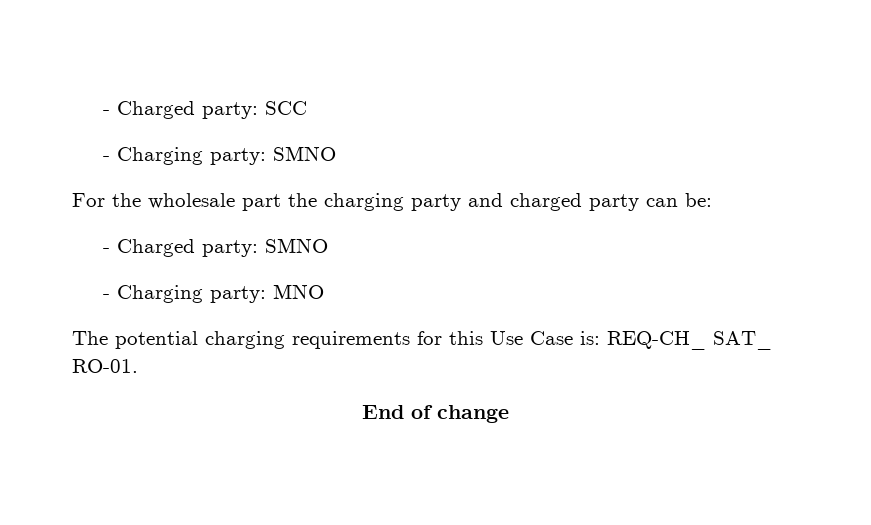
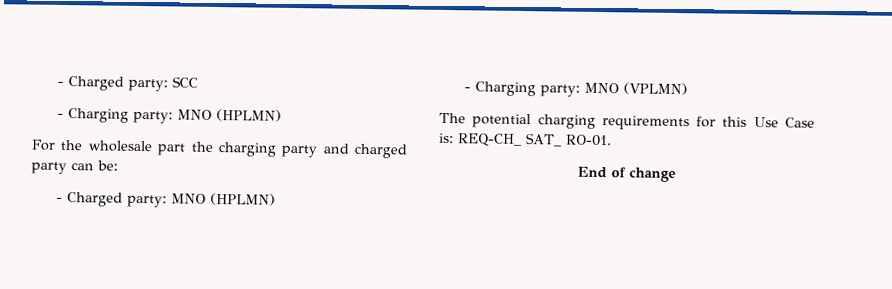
[272,146,336,161] SMNO -> [176,108,282,122] MNO (HPLMN)
[264,238,328,253] [102,284,324,303] SMNO // - Charging party: MNO -> [170,192,276,206] [463,81,688,97] MNO (HPLMN) // - Charging party: MNO (VPLMN)

